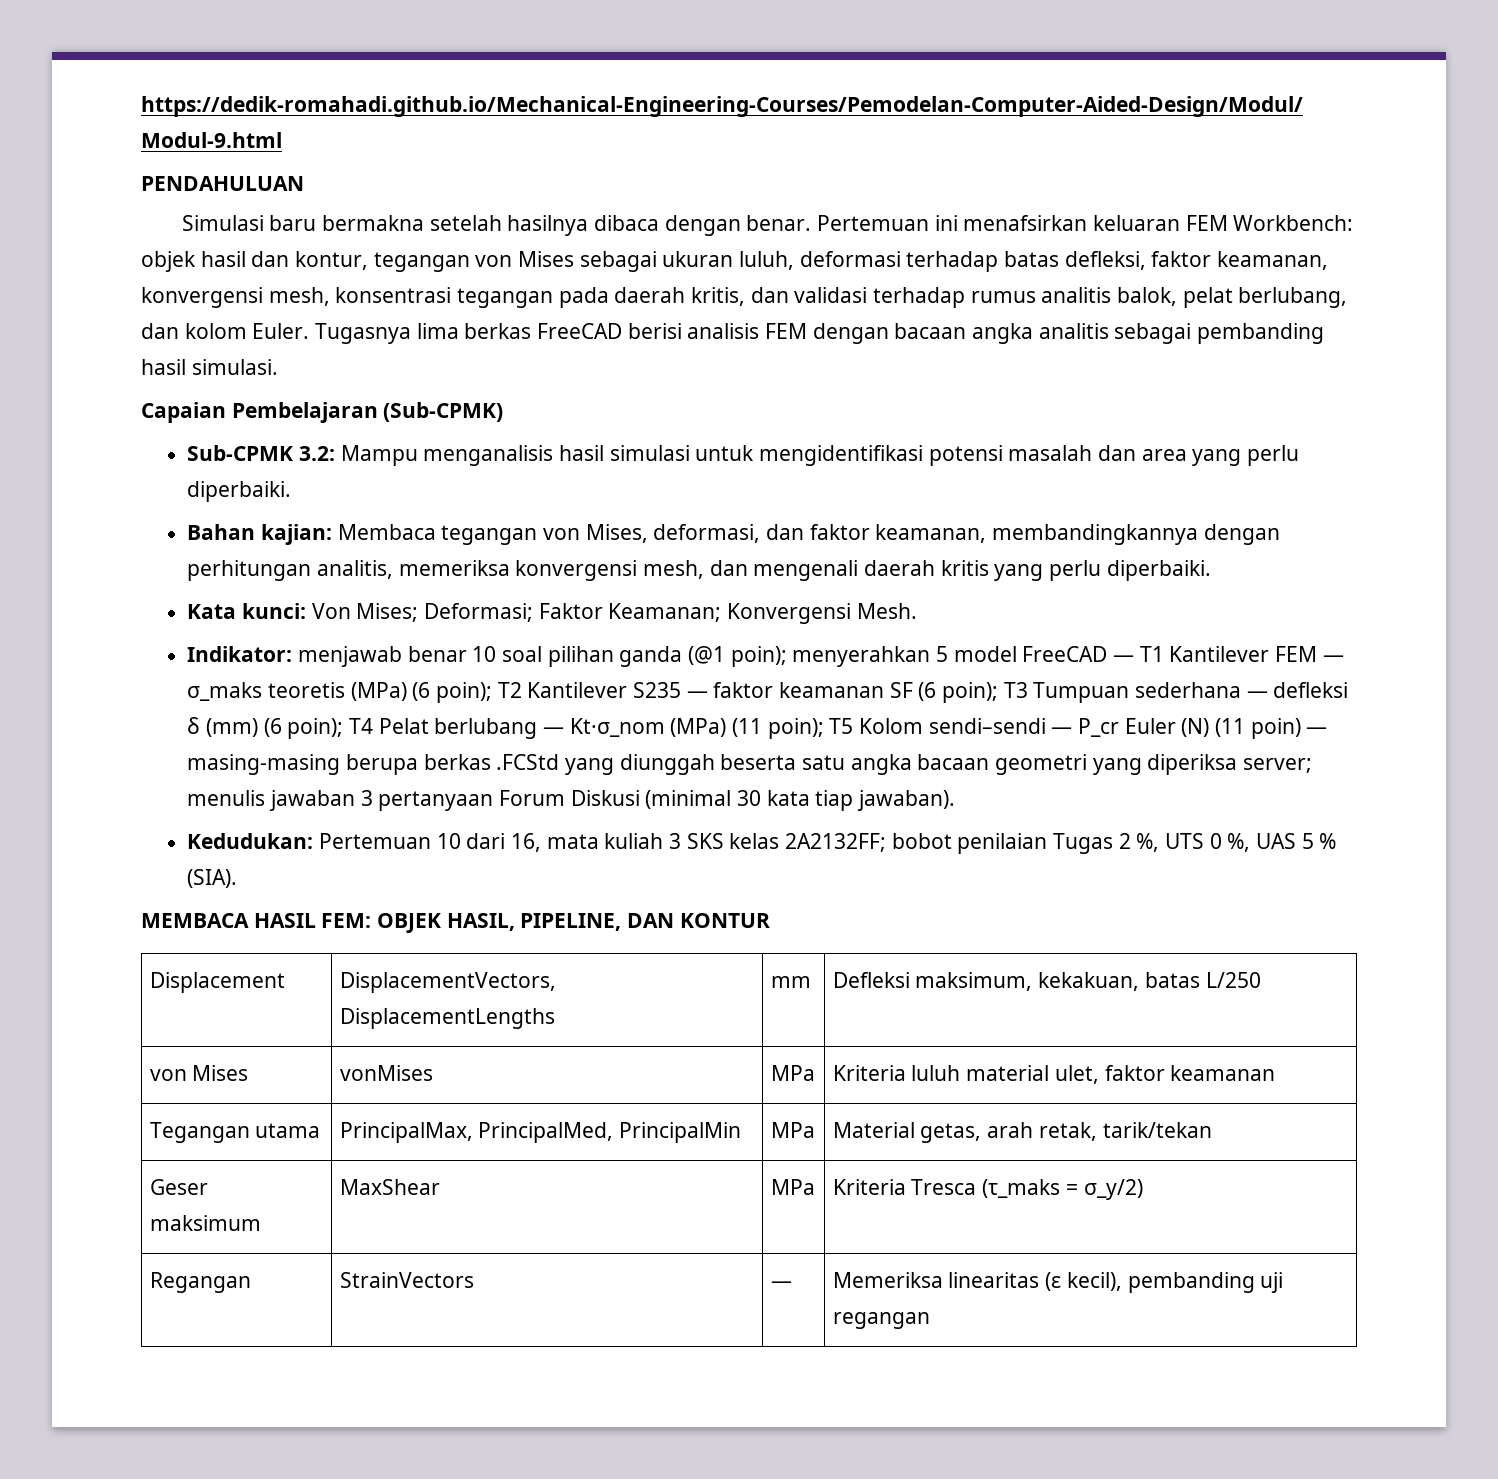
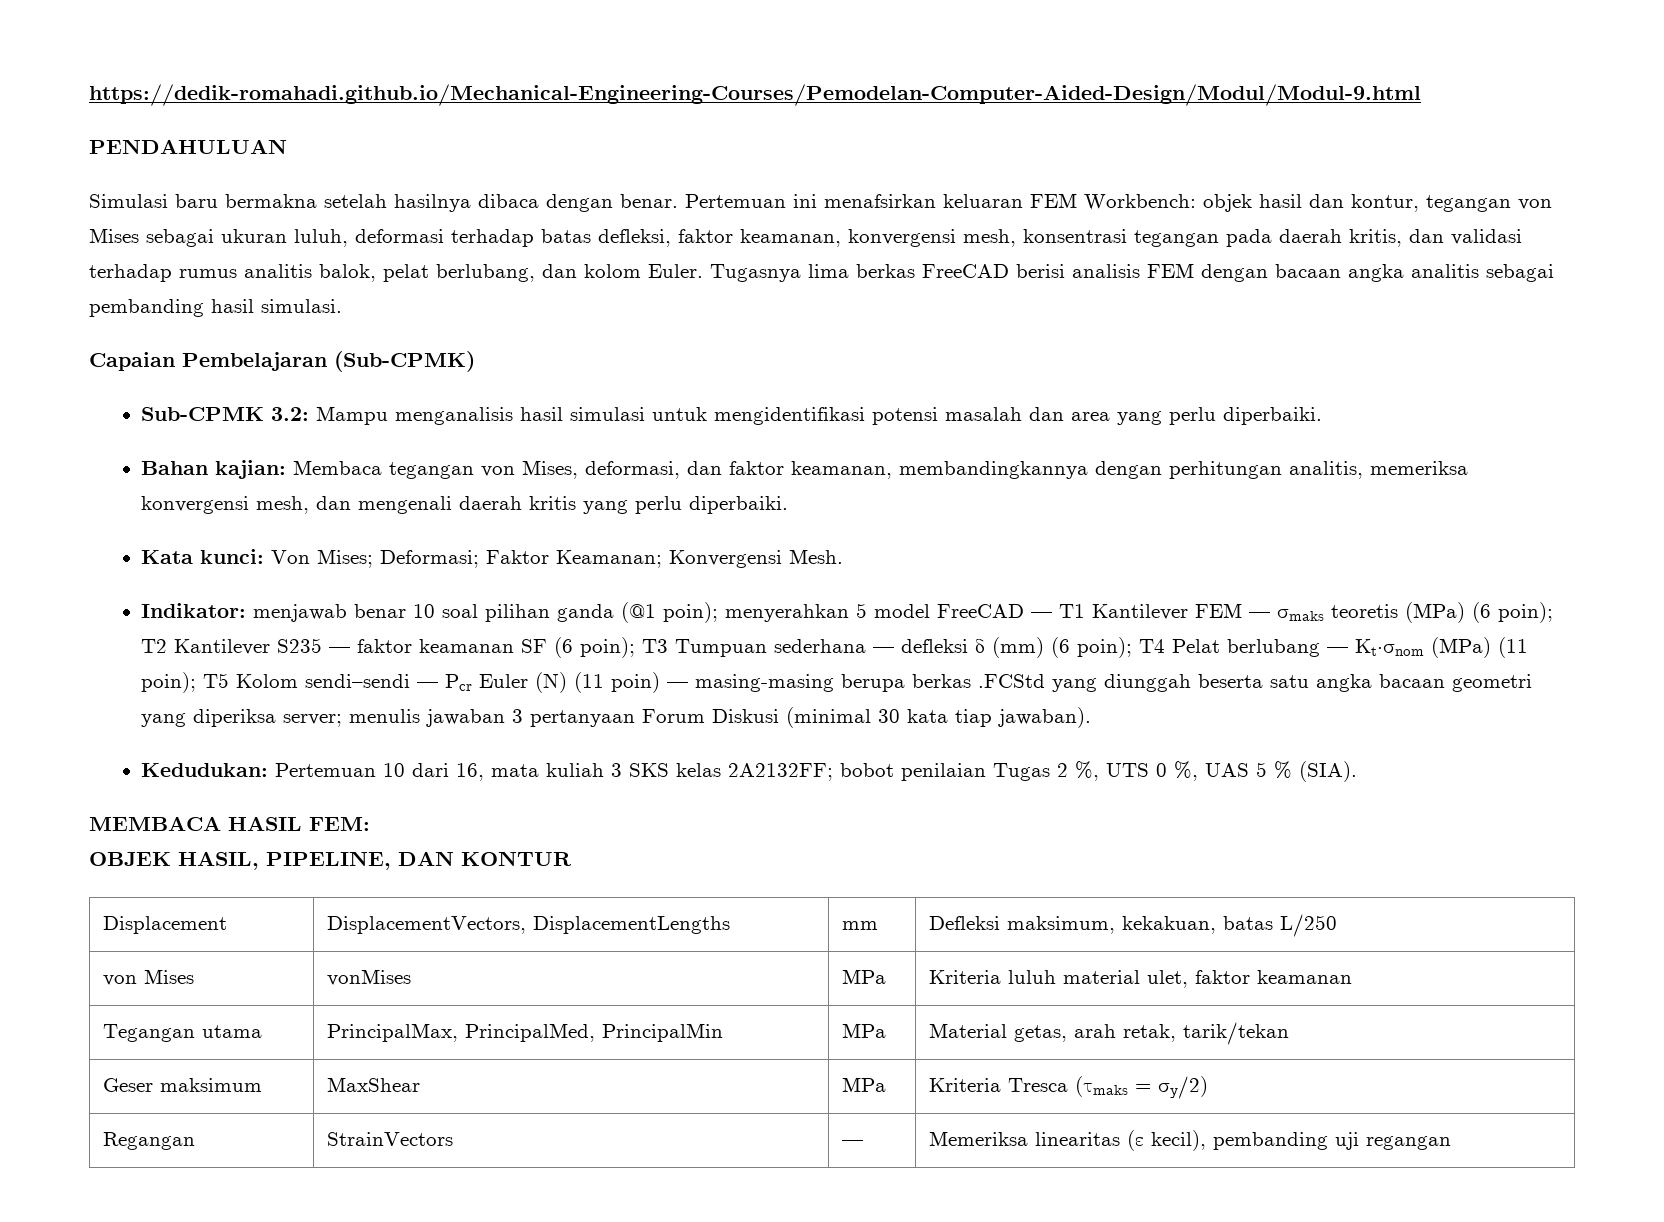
[187,682,263,701] σ_maks -> [1277,608,1325,621] σmaks
[569,718,665,737] Kt·σ_nom -> [1355,639,1425,656] Kt·σnom
[1078,718,1120,737] P_cr -> [445,674,473,691] Pcr
(372, 920) none -> (370, 824) //
[982,1179,1143,1200] (τ_maks = σ_y/2) -> [1074,1076,1208,1099] (τmaks = σy/2)

